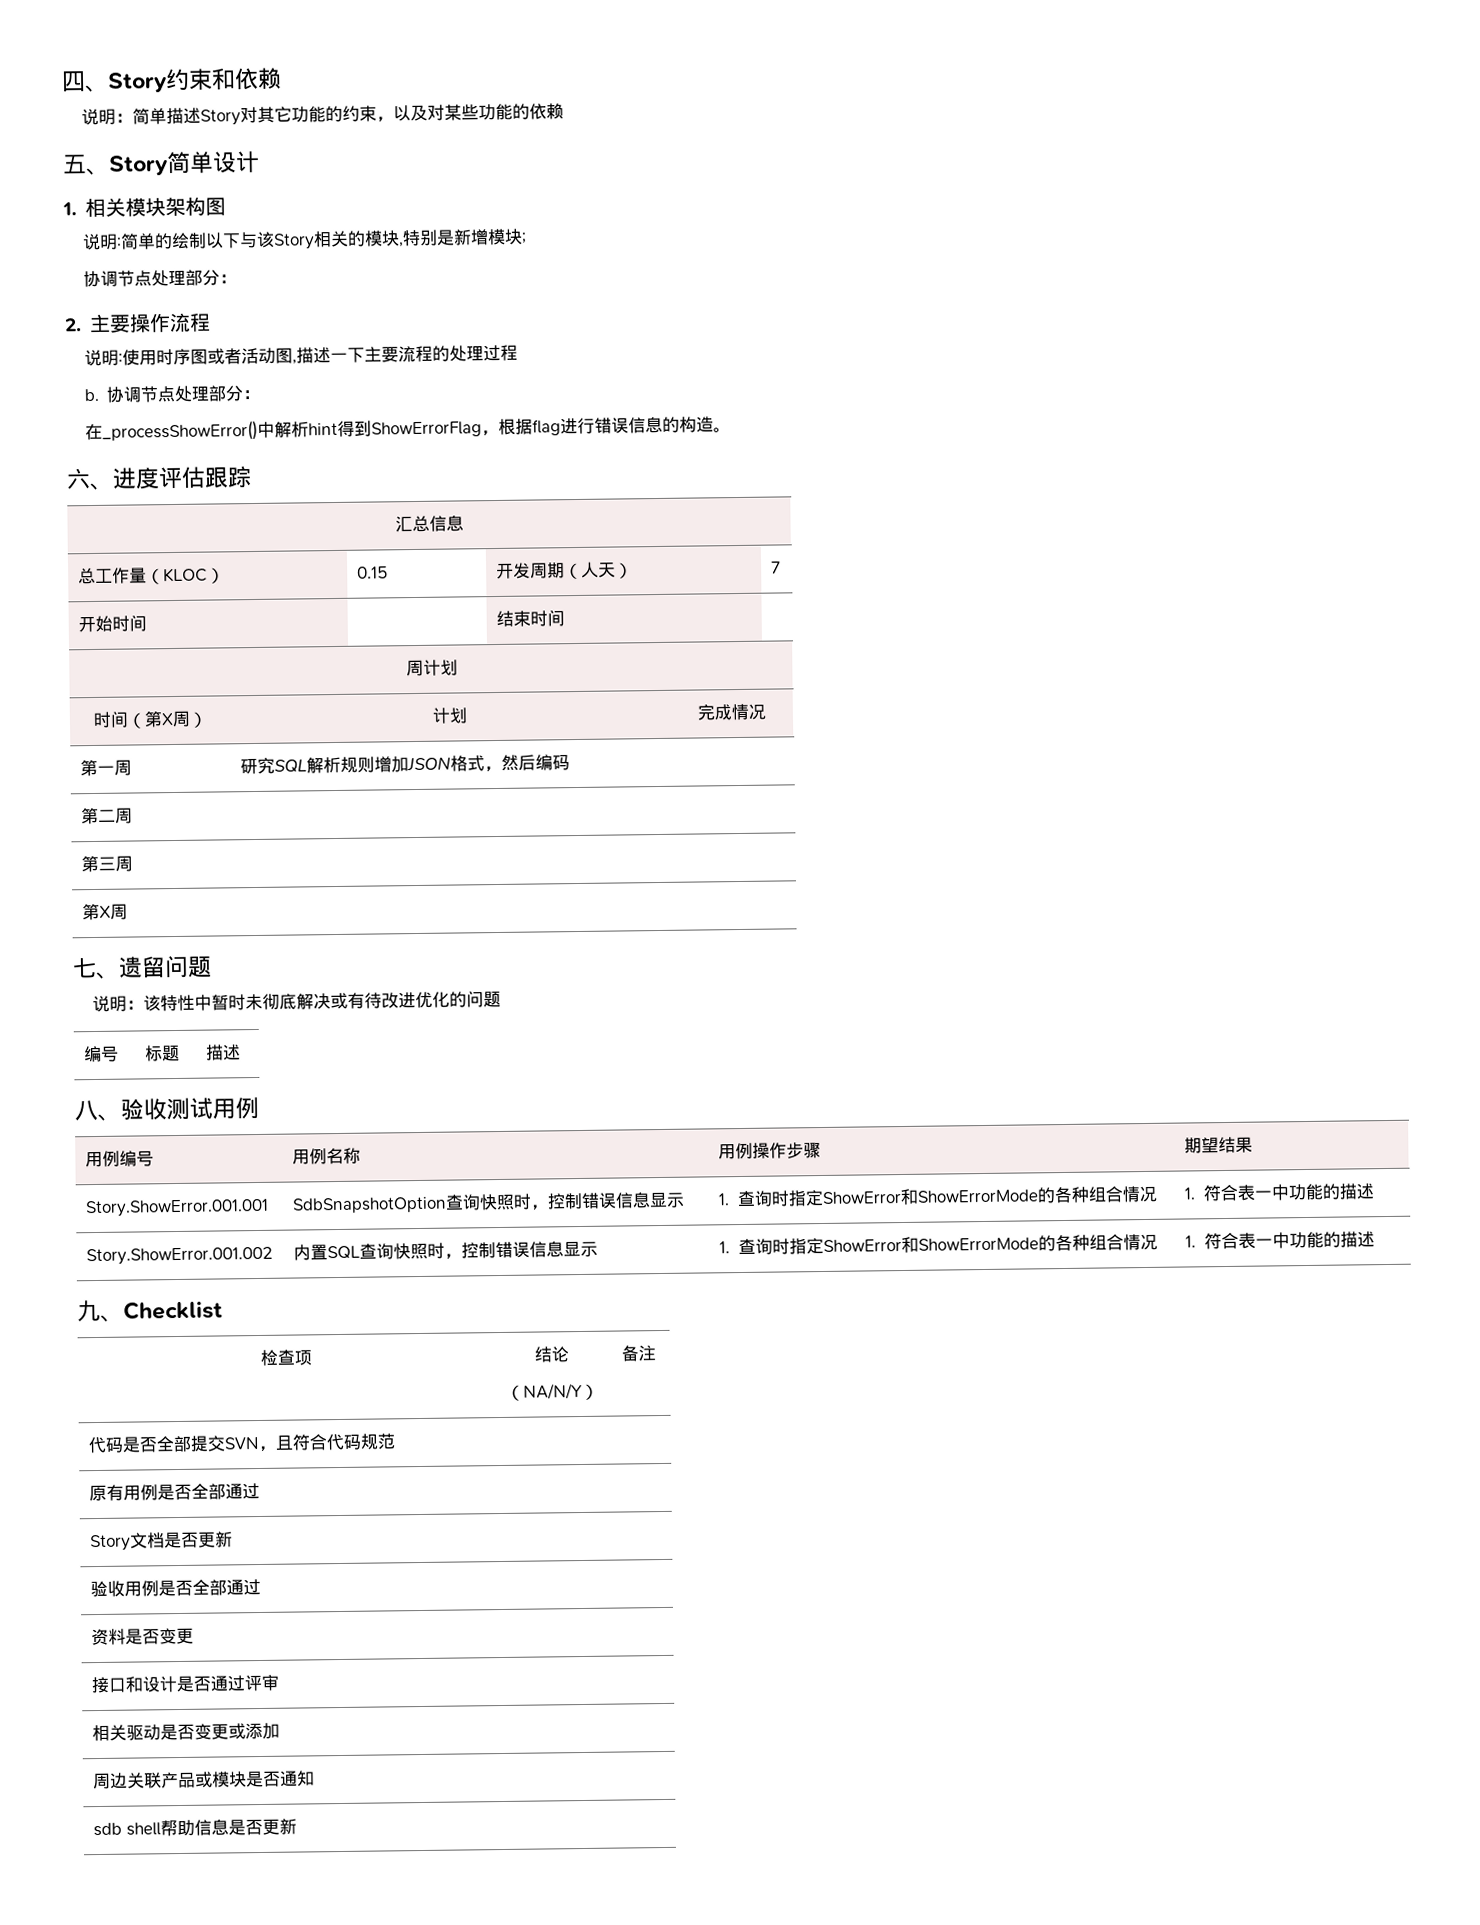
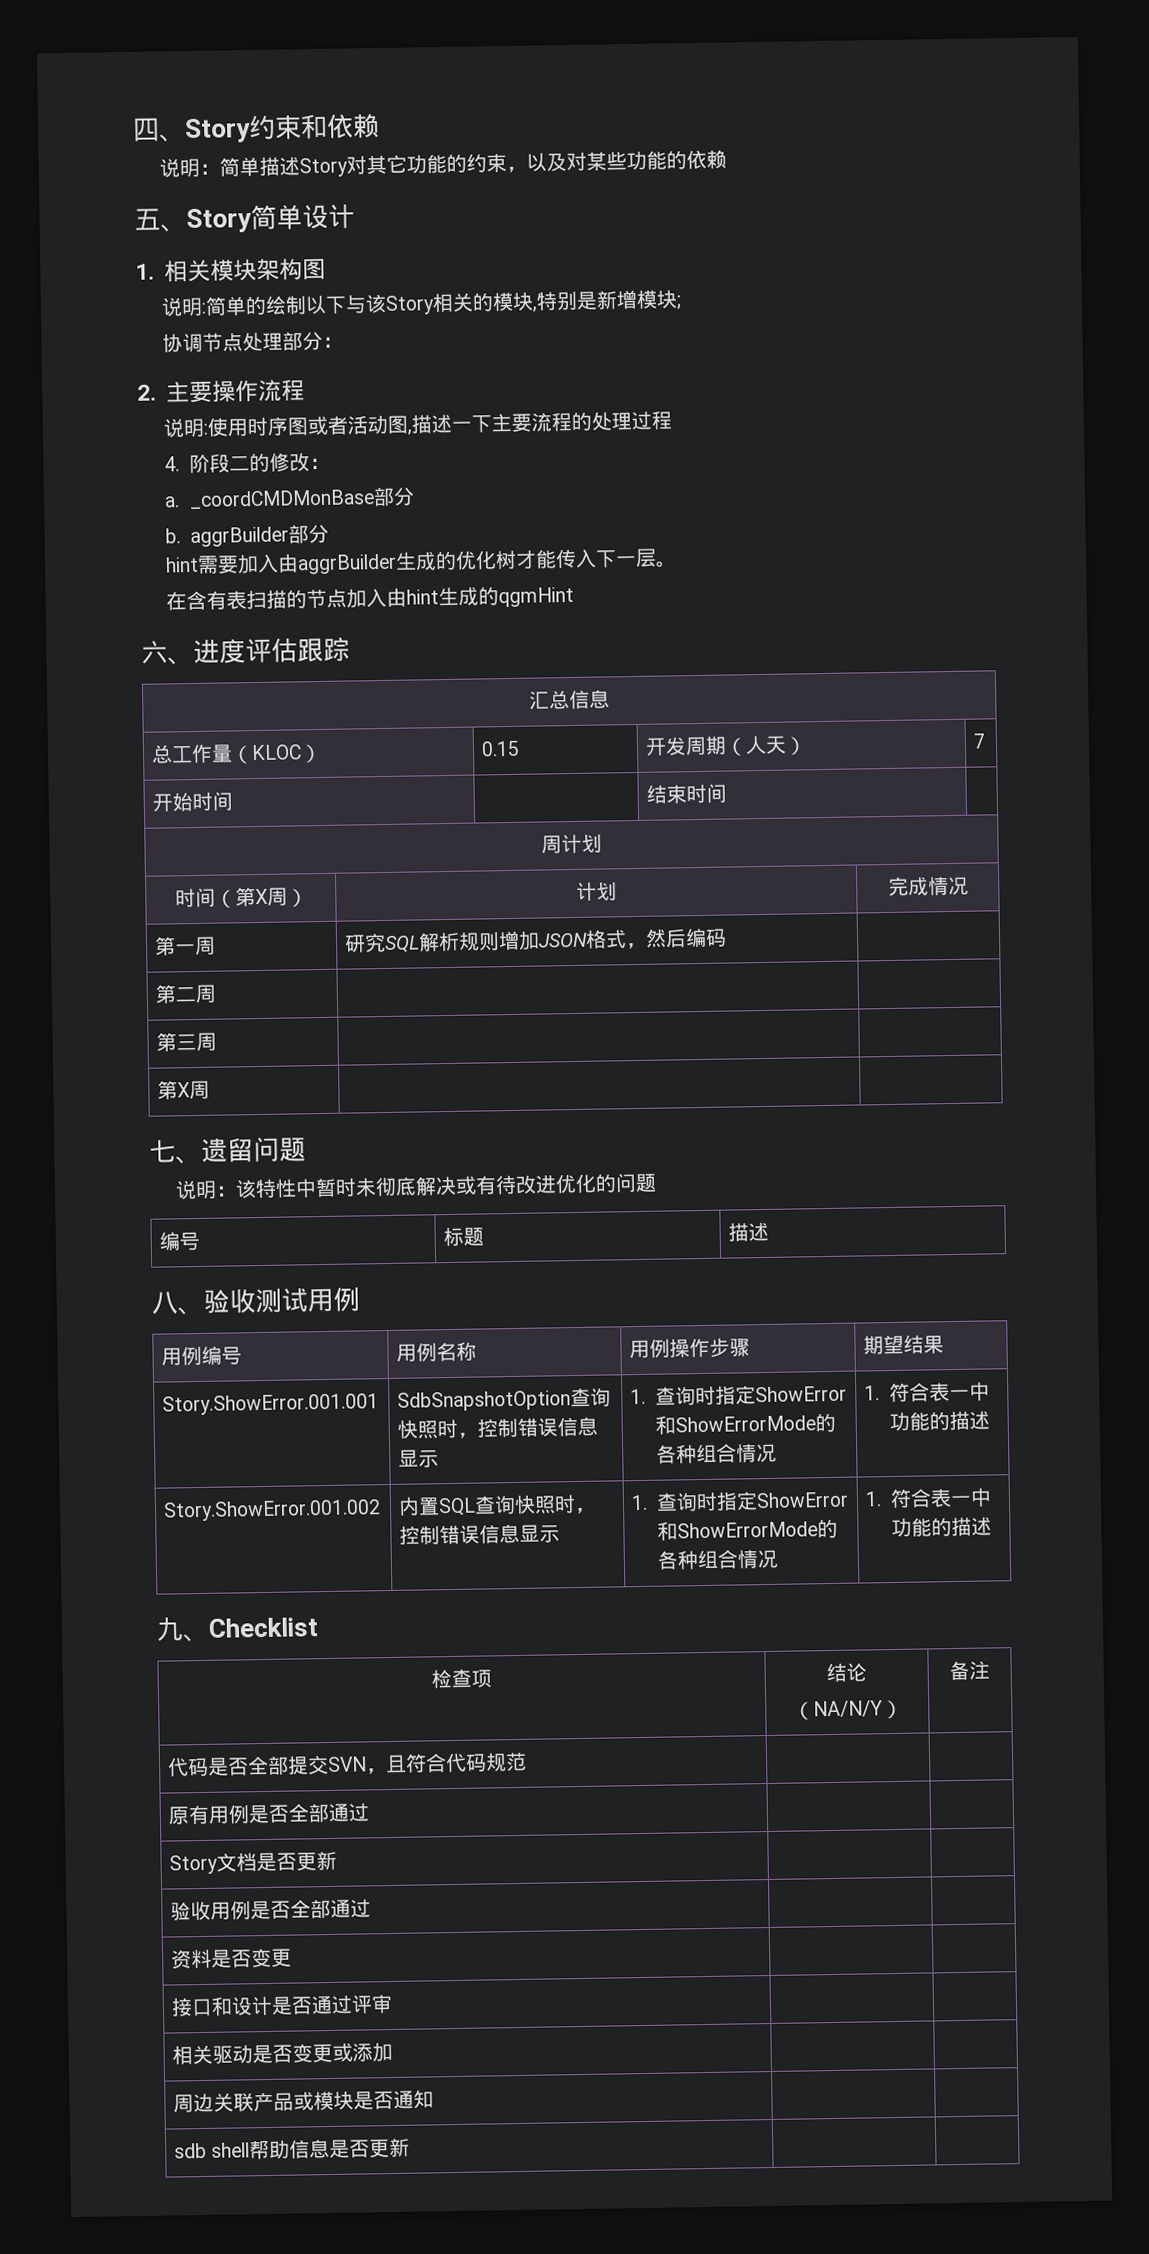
[83,385,261,403] [84,416,731,442] b.协调节点处理部分： // 在_processShowError()中解析hint得到ShowErrorFlag，根据flag进行错误信息的构造。 -> [163,452,331,474] [163,486,416,510] [164,523,330,548] [164,548,677,575] [165,586,574,611] 4.阶段二的修改： // a. _coordCMDMonBase部分 // b. aggrBuilder部分 // hint需要加入由aggrBuilder生成的优化树才能传入下一层。 // 在含有表扫描的节点加入由hint生成的qgmHint

